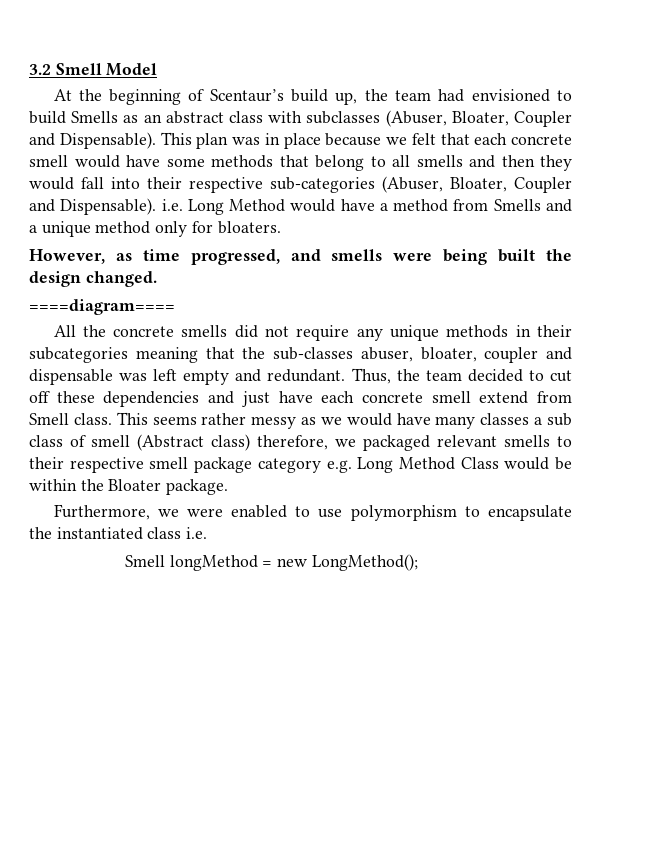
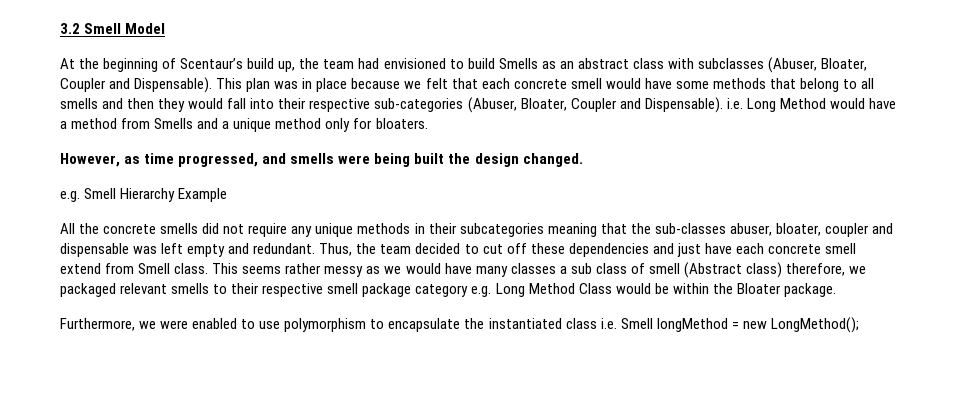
[29,299,175,315] ====diagram==== -> [60,188,228,202] e.g. Smell Hierarchy Example
(208, 533) // -> (617, 323) none

